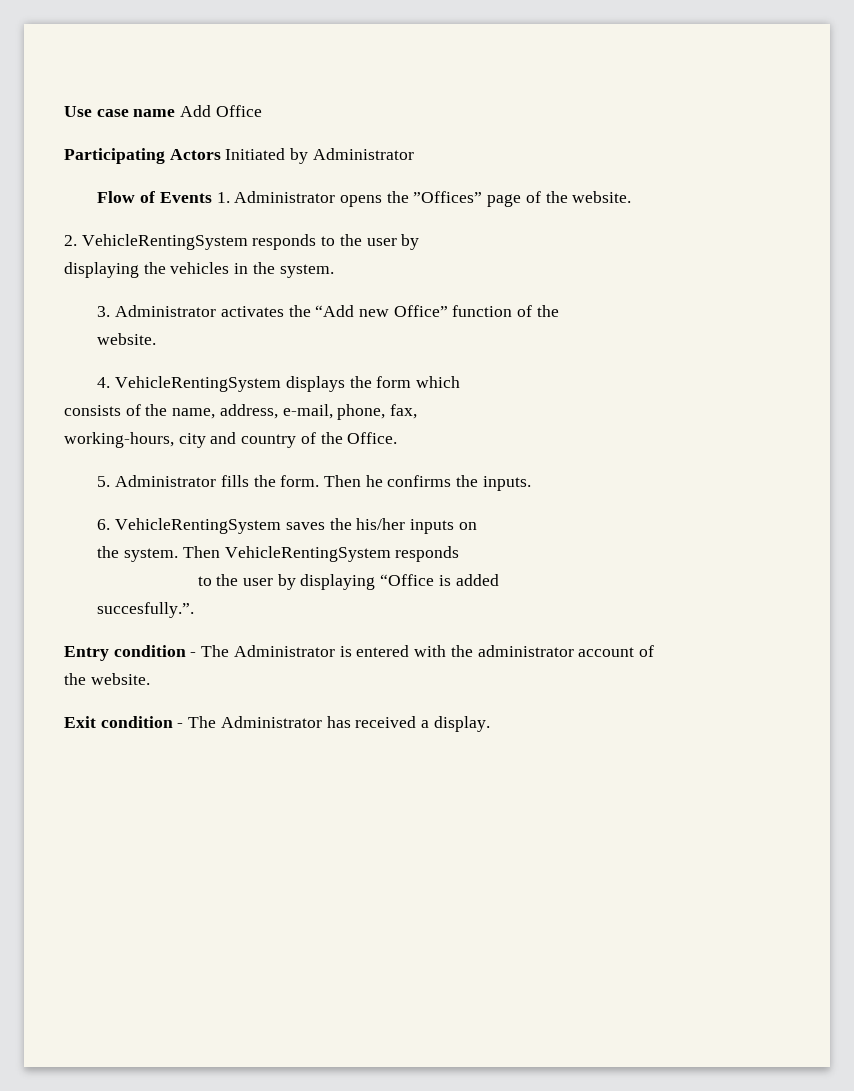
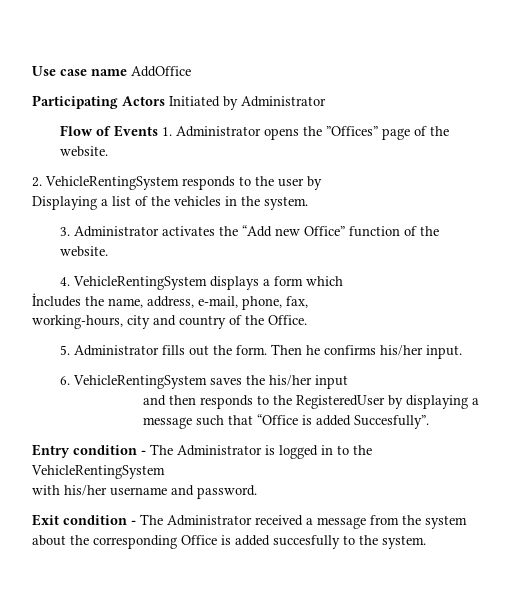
[180,105,262,117] Add Office -> [131,66,191,77] AddOffice
[64,262,139,278] displaying -> [32,196,148,210] Displaying a list of
[349,376,372,388] the -> [262,279,270,286] a
[64,404,141,416] consists of -> [32,293,81,307] İncludes
(249, 481) none -> [188,345,209,356] out
[456,475,531,491] the inputs. -> [379,345,462,359] his/her input.
[410,519,477,534] [97,546,460,562] [197,574,274,586] inputs on // the system. Then VehicleRentingSystem responds // to the user -> [314,375,348,389] [142,395,385,409] input // and then responds to the RegisteredUser
(376, 582) none -> [471,398,479,405] [142,415,253,429] a message such that
[97,602,195,618] // succesfully.”. -> [353,415,429,429] Succesfully”.
[356,645,654,657] [64,673,150,685] entered with the administrator account of // the website. -> [279,445,372,459] [31,465,165,479] [32,485,257,499] logged in to the VehicleRentingSystem // with his/her username and password.
[326,716,351,728] has -> (252, 520) none
[433,716,490,732] display. -> [317,515,467,529] [32,535,426,549] message from the system about the corresponding Office is added succesfully to the system.

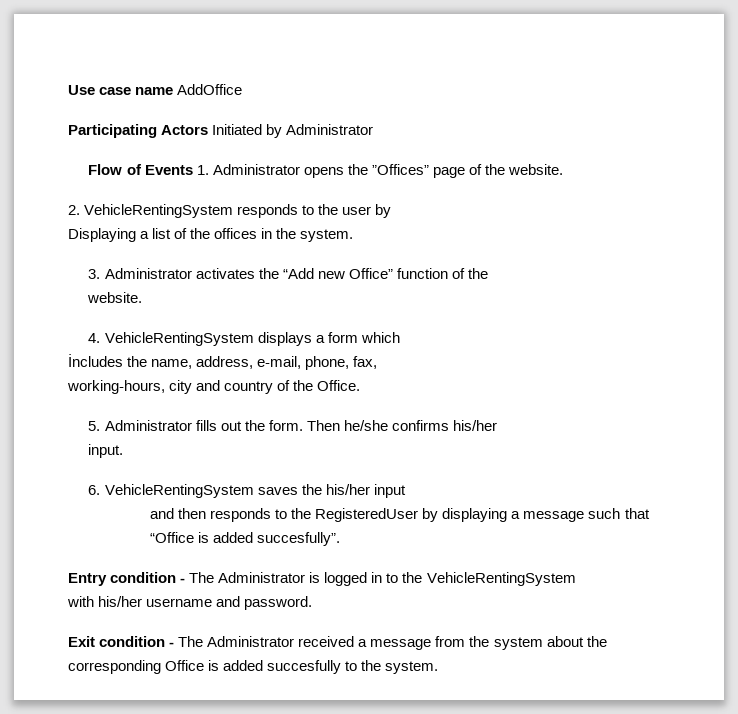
[174,196,221,206] vehicles -> [214,228,258,239] offices
[305,345,320,355] he -> [343,420,388,431] he/she
(423, 350) none -> (497, 425) //
[353,415,429,429] Succesfully”. -> [257,532,341,546] succesfully”.

